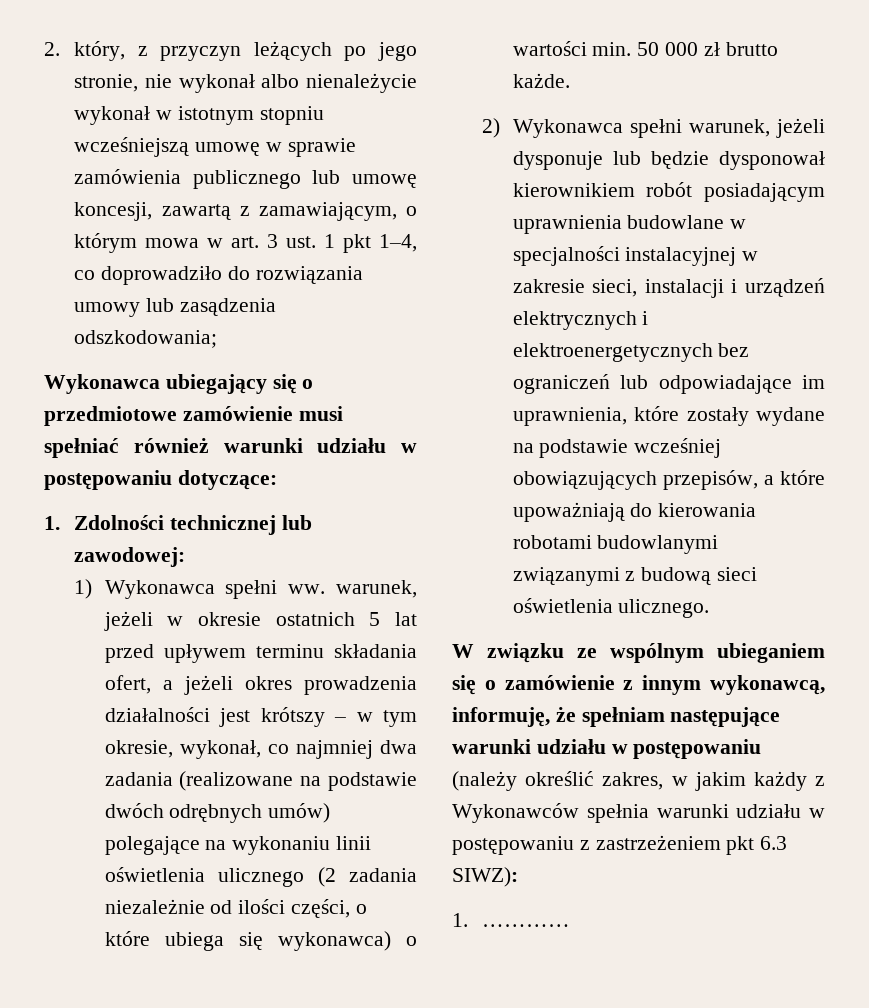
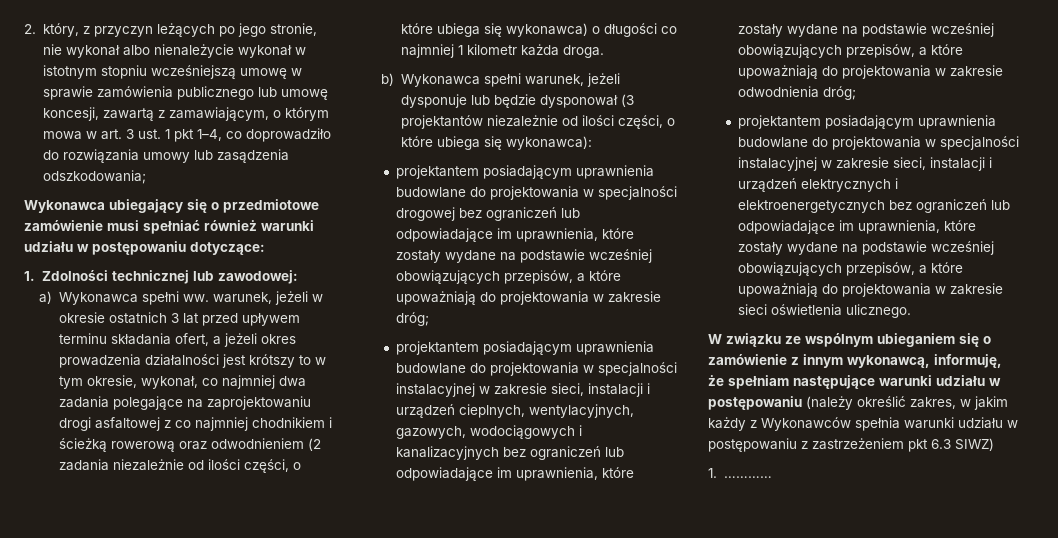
[74,579,93,599] 1) -> [39,291,53,304] a)
[369,612,381,626] 5 -> [171,313,180,323] 3
[334,717,347,722] – -> [299,355,312,365] to
[179,771,417,791] [104,803,331,823] [104,836,372,855] [104,867,305,887] (realizowane na podstawie dwóch odrębnych umów) polegające na wykonaniu linii oświetlenia ulicznego -> [113,396,312,410] [59,417,333,431] [59,438,305,452] polegające na zaprojektowaniu drogi asfaltowej z co najmniej chodnikiem i ścieżką rowerową oraz odwodnieniem
[512,41,778,56] [512,73,570,88] [482,118,501,138] wartości min. 50 000 zł brutto każde. // 2) -> [604,23,678,37] [401,44,605,58] [381,73,395,86] długości co najmniej 1 kilometr każda droga. // b)
[512,182,825,202] [512,215,725,234] kierownikiem robót posiadającym uprawnienia budowlane -> [621,94,635,107] [401,115,676,129] [401,136,593,150] [396,165,655,179] [396,186,678,200] [396,207,581,221] [396,228,635,242] [396,249,653,263] [396,270,622,284] [396,291,662,305] [396,312,430,326] [396,341,655,355] [396,362,678,376] [396,383,651,397] [396,404,635,418] [396,425,583,439] [396,446,625,460] [396,467,635,481] [738,23,995,37] [738,44,964,58] [738,65,1004,79] [738,86,857,100] [738,115,997,129] [738,136,922,150] (3 projektantów niezależnie od ilości części, o które ubiega się wykonawca): // projektantem posiadającym uprawnienia budowlane do projektowania w specjalności drogowej bez ograniczeń lub odpowiadające im uprawnienia, które zostały wydane na podstawie wcześniej obowiązujących przepisów, a które upoważniają do projektowania w zakresie dróg; // projektantem posiadającym uprawnienia budowlane do projektowania w specjalności instalacyjnej w zakresie sieci, instalacji i urządzeń cieplnych, wentylacyjnych, gazowych, wodociągowych i kanalizacyjnych bez ograniczeń lub odpowiadające im uprawnienia, które zostały wydane na podstawie wcześniej obowiązujących przepisów, a które upoważniają do projektowania w zakresie odwodnienia dróg; // projektantem posiadającym uprawnienia budowlane do projektowania
[658,503,757,517] [512,535,719,554] [512,567,712,586] kierowania robotami budowlanymi związanymi z budową -> [842,283,1004,297] projektowania w zakresie
[452,867,518,887] SIWZ): -> [955,438,994,451] SIWZ)

